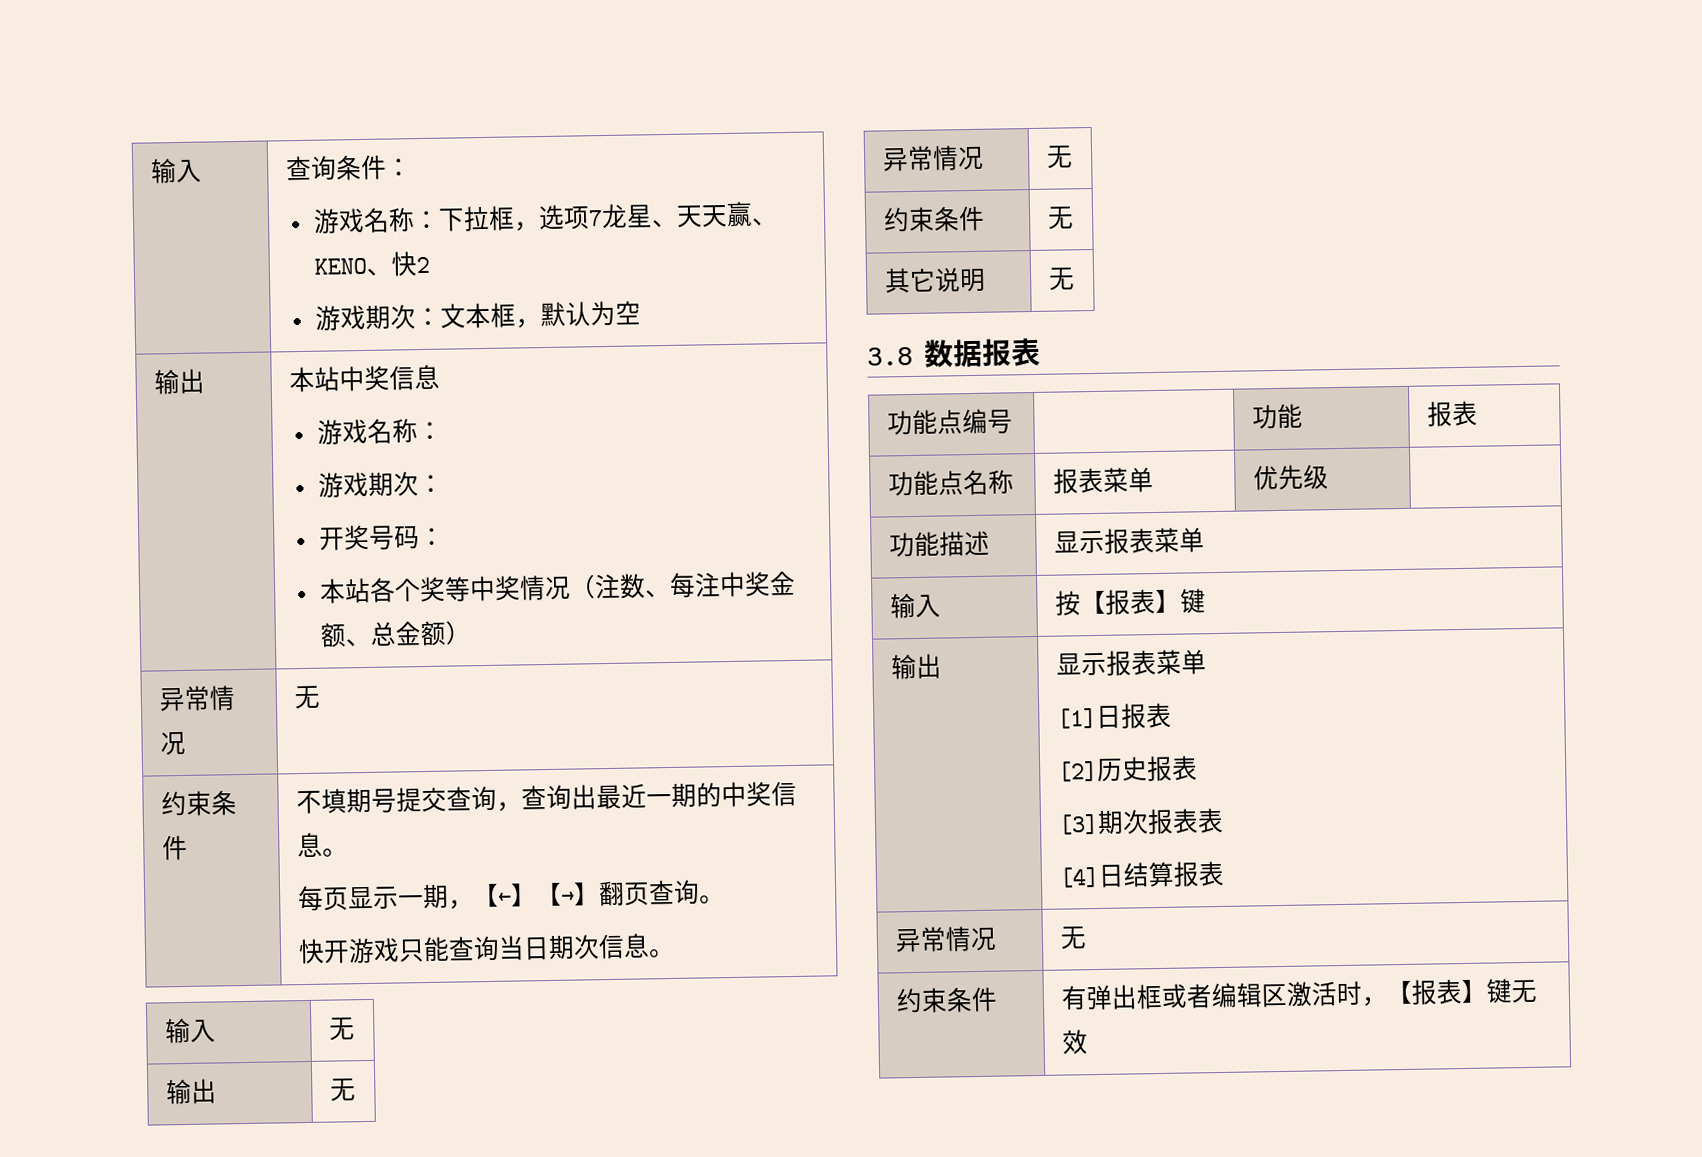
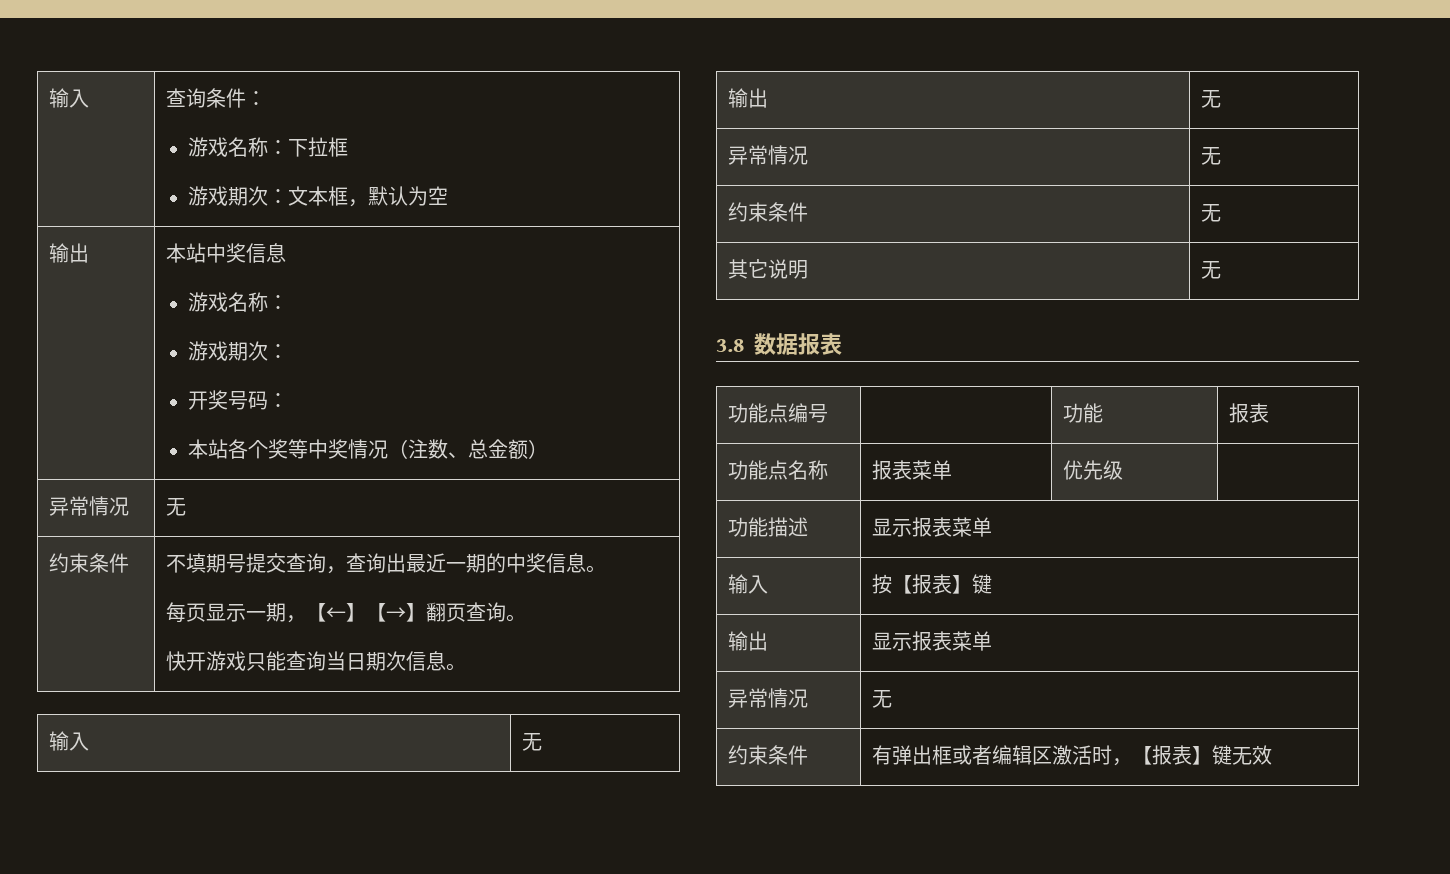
[513,201,778,232] [313,251,430,277] ，选项7龙星、天天赢、KENO、快2 -> (348, 147) none
[668,570,796,598] [319,622,372,648] 每注中奖金额、 -> (468, 455) none
[1056,702,1172,730] [1057,755,1198,783] [1057,807,1224,835] [1058,860,1225,888] // [1]日报表 // [2]历史报表 // [3]期次报表表 // [4]日结算报表 -> (992, 641) none

